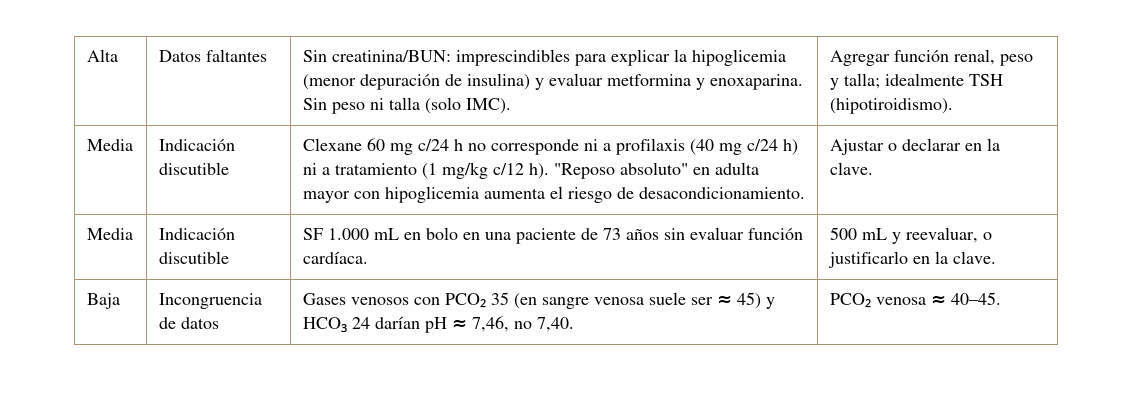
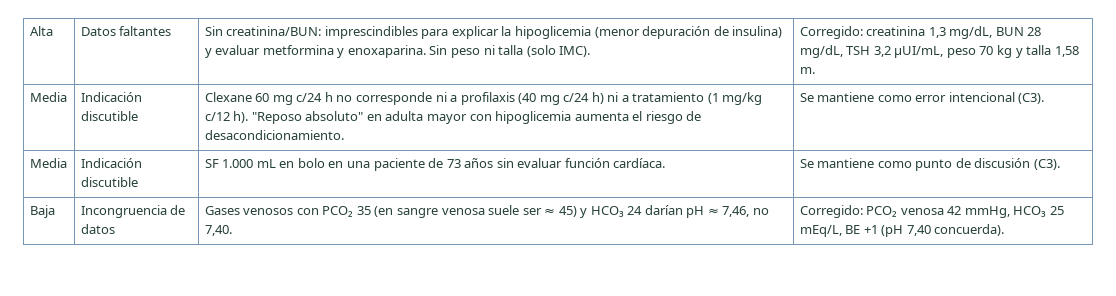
[829,49,1033,66] [829,73,1003,90] [829,98,953,114] Agregar función renal, peso y talla; idealmente TSH (hipotiroidismo). -> [799,26,1042,39] [799,45,1079,58] [799,67,815,74] Corregido: creatinina 1,3 mg/dL, BUN 28 mg/dL, TSH 3,2 µUI/mL, peso 70 kg y talla 1,58 m.
[829,138,1000,155] [829,162,873,175] Ajustar o declarar en la clave. -> [799,92,1045,104] Se mantiene como error intencional (C3).
[829,227,992,244] [827,251,996,268] 500 mL y reevaluar, o justificarlo en la clave. -> [799,158,1060,171] Se mantiene como punto de discusión (C3).
(574, 324) none -> [799,205,863,218] Corregido:
[930,292,1001,305] ≈ 40–45. -> [947,206,1064,218] [799,224,1005,237] 42 mmHg, HCO₃ 25 mEq/L, BE +1 (pH 7,40 concuerda).

